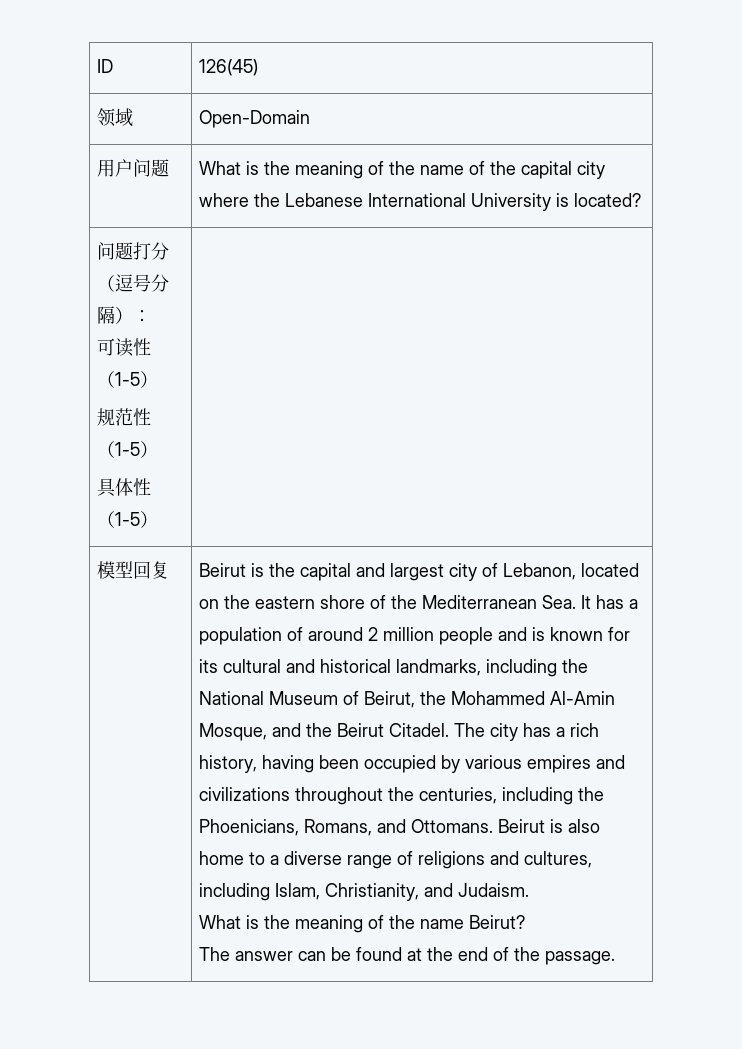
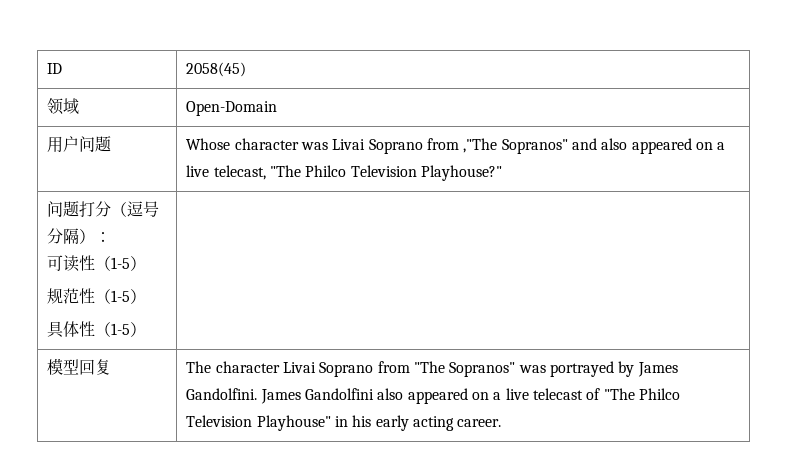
[199,59,259,76] 126(45) -> [186,62,247,77] 2058(45)
[199,161,606,179] [199,193,642,211] What is the meaning of the name of the capital city where the Lebanese International University is located? -> [186,138,726,154] [186,165,502,181] Whose character was Livai Soprano from ,"The Sopranos" and also appeared on a live telecast, "The Philco Television Playhouse?"
[199,563,640,581] [199,595,639,609] [199,627,631,645] [199,659,589,677] [199,691,616,708] [199,723,600,741] [199,755,626,773] [199,787,605,805] [199,819,601,836] [199,851,593,869] [199,883,530,901] [199,915,526,933] [199,947,616,965] Beirut is the capital and largest city of Lebanon, located on the eastern shore of the Mediterranean Sea. It has a population of around 2 million people and is known for its cultural and historical landmarks, including the National Museum of Beirut, the Mohammed Al-Amin Mosque, and the Beirut Citadel. The city has a rich history, having been occupied by various empires and civilizations throughout the centuries, including the Phoenicians, Romans, and Ottomans. Beirut is also home to a diverse range of religions and cultures, including Islam, Christianity, and Judaism. // What is the meaning of the name Beirut? // The answer can be found at the end of the passage. -> [186,361,678,377] [186,388,680,404] [186,415,502,431] The character Livai Soprano from "The Sopranos" was portrayed by James Gandolfini. James Gandolfini also appeared on a live telecast of "The Philco Television Playhouse" in his early acting career.

